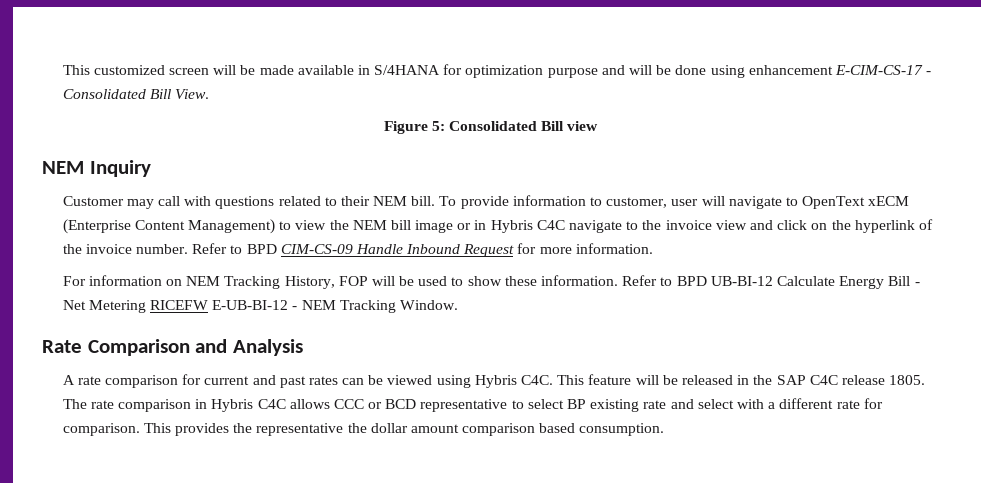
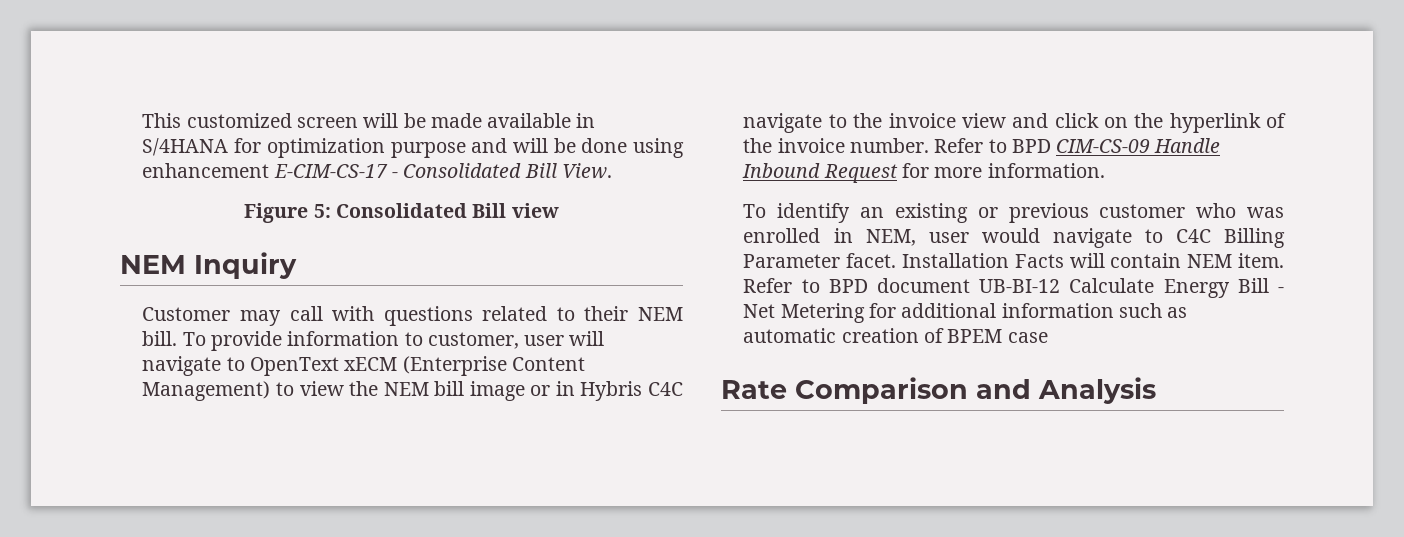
[62,275,707,289] For information on NEM Tracking History, FOP will be used to show these information. Refer to BPD -> [743,203,1284,223] [743,228,1285,248] [743,253,1284,268] [743,278,971,293] To identify an existing or previous customer who was enrolled in NEM, user would navigate to C4C Billing Parameter facet. Installation Facts will contain NEM item. Refer to BPD document
[149,300,458,313] [42,339,304,356] [62,374,926,388] [62,398,883,412] [62,423,665,436] RICEFW E-UB-BI-12 - NEM Tracking Window. // Rate Comparison and Analysis // A rate comparison for current and past rates can be viewed using Hybris C4C. This feature will be released in the SAP C4C release 1805. The rate comparison in Hybris C4C allows CCC or BCD representative to select BP existing rate and select with a different rate for comparison. This provides the representative the dollar amount comparison based consumption. -> [868,303,1188,318] [743,328,1048,343] [721,377,1156,404] for additional information such as automatic creation of BPEM case // Rate Comparison and Analysis

